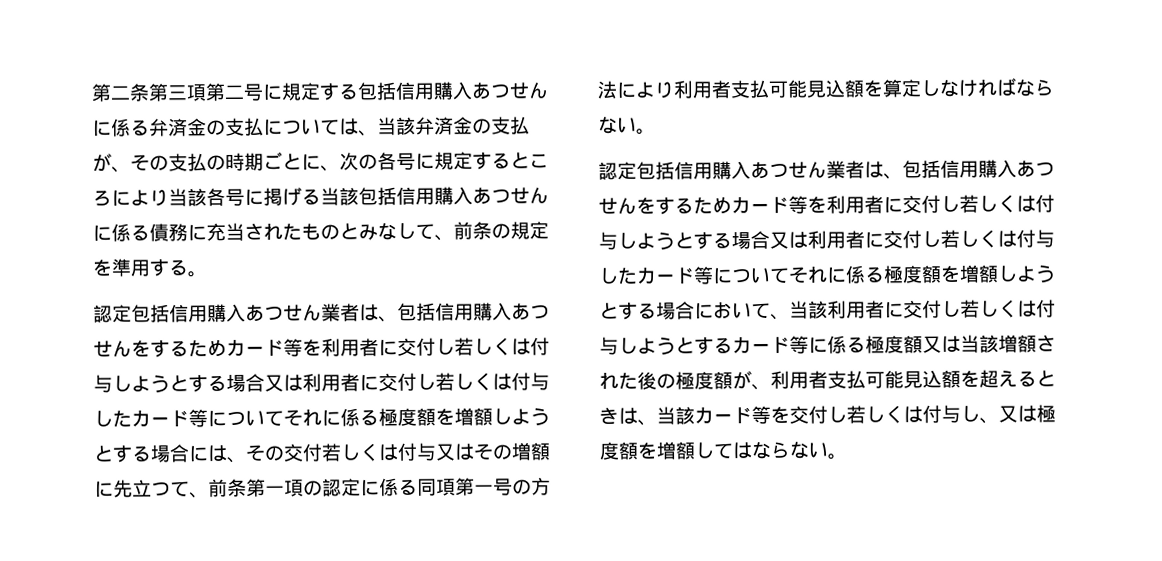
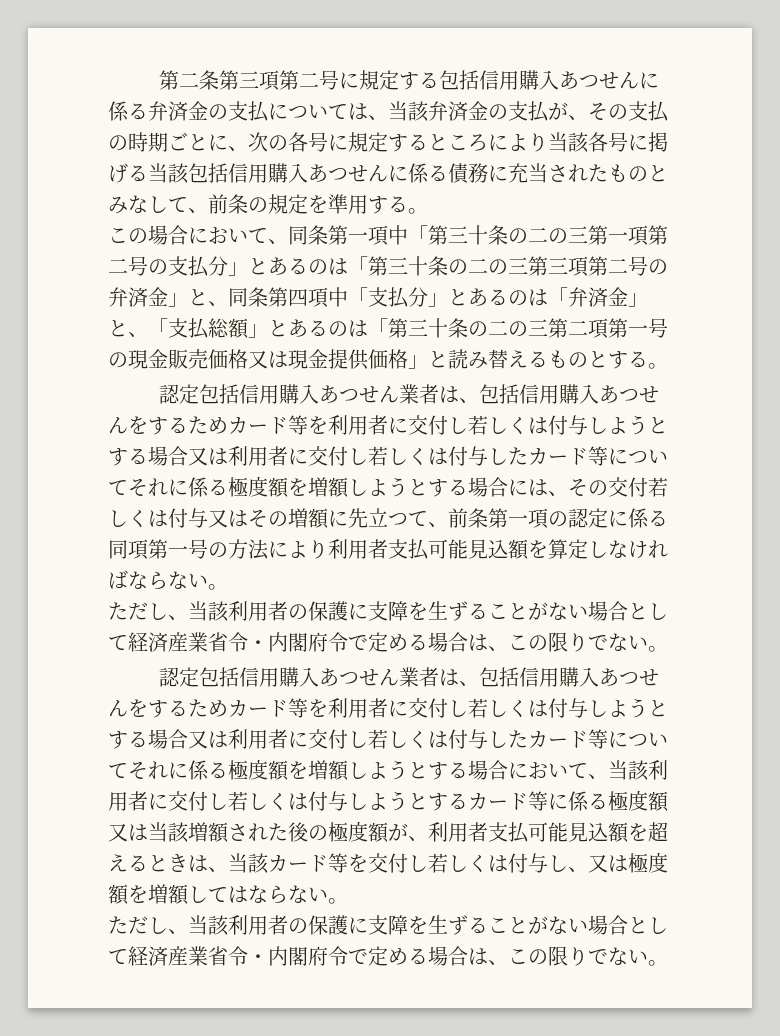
(207, 274) none -> [108,225,668,246] [108,256,668,277] [108,287,648,308] [108,318,668,339] [108,349,668,370] // この場合において、同条第一項中「第三十条の二の三第一項第二号の支払分」とあるのは「第三十条の二の三第三項第二号の弁済金」と、同条第四項中「支払分」とあるのは「弁済金」と、「支払総額」とあるのは「第三十条の二の三第二項第一号の現金販売価格又は現金提供価格」と読み替えるものとする。
(656, 131) none -> [108,601,668,622] [108,632,668,652] // ただし、当該利用者の保護に支障を生ずることがない場合として経済産業省令・内閣府令で定める場合は、この限りでない。
(848, 456) none -> [108,915,668,936] [108,946,668,966] // ただし、当該利用者の保護に支障を生ずることがない場合として経済産業省令・内閣府令で定める場合は、この限りでない。

